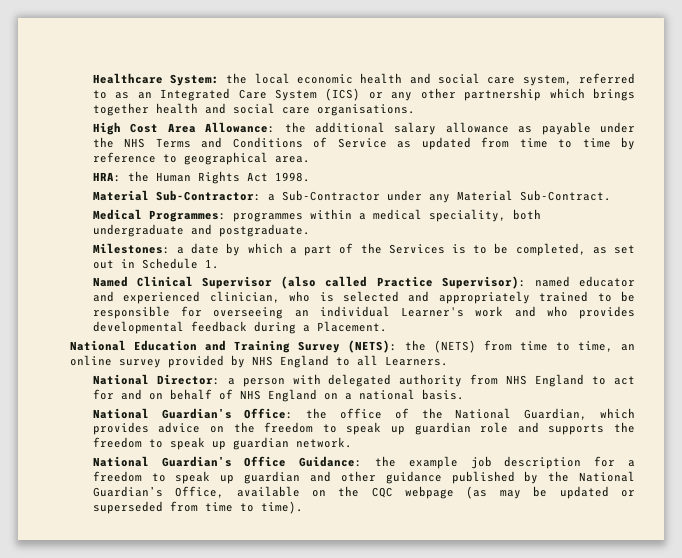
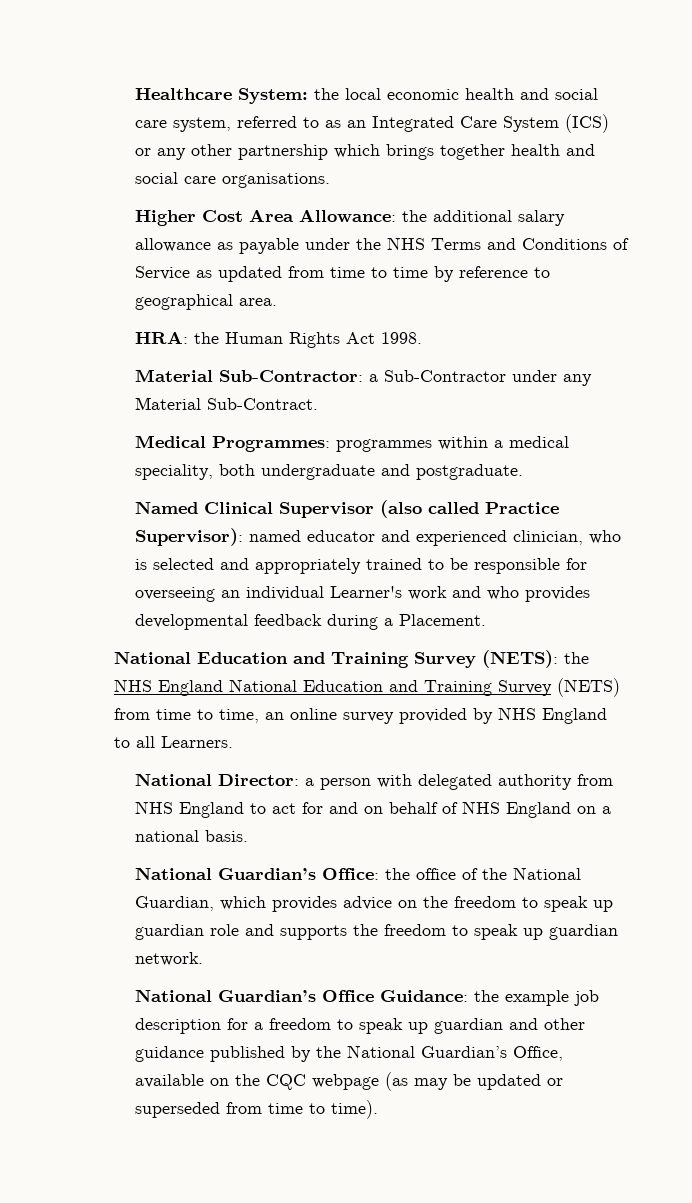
[92,122,121,135] High -> [134,210,196,226] Higher
[92,243,635,256] [92,258,219,269] // Milestones: a date by which a part of the Services is to be completed, as set out in Schedule 1. -> (523, 472) none
(426, 345) none -> [114,679,553,696] NHS England National Education and Training Survey

